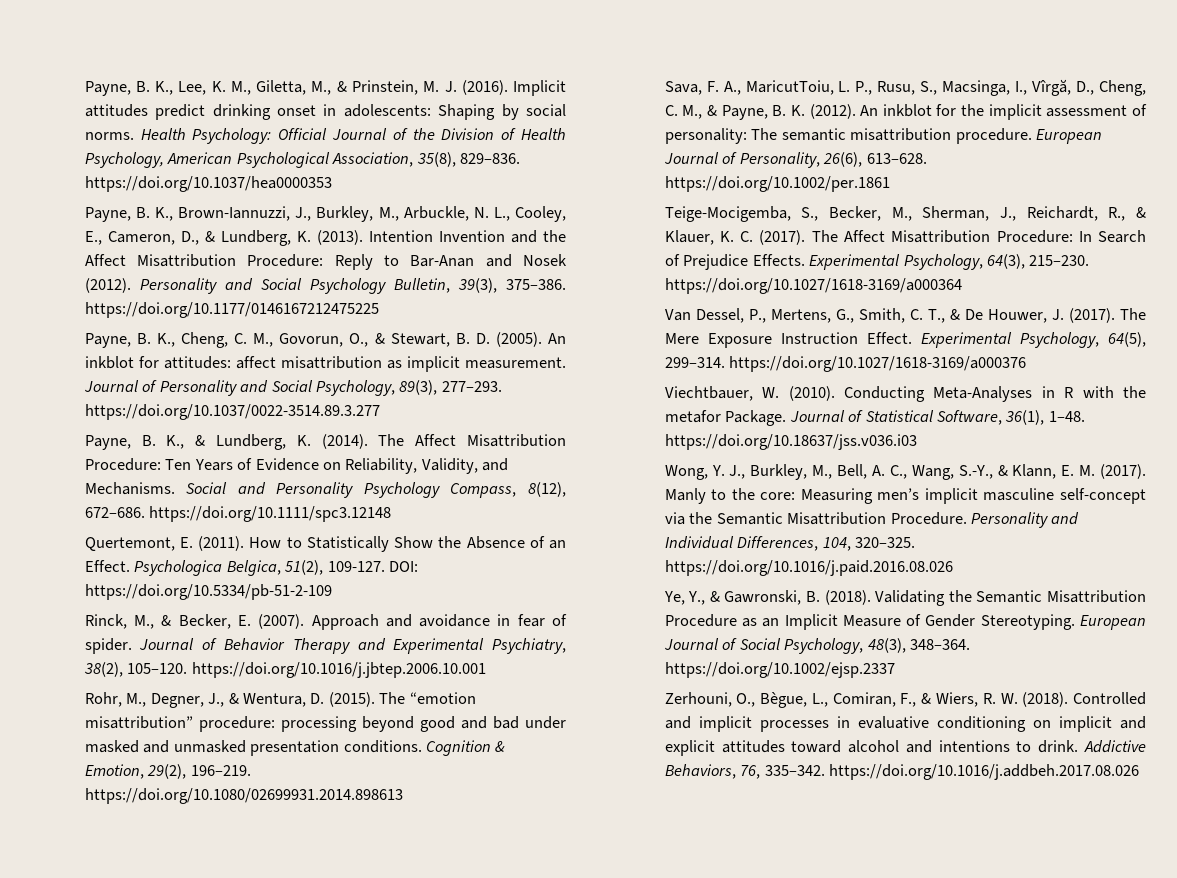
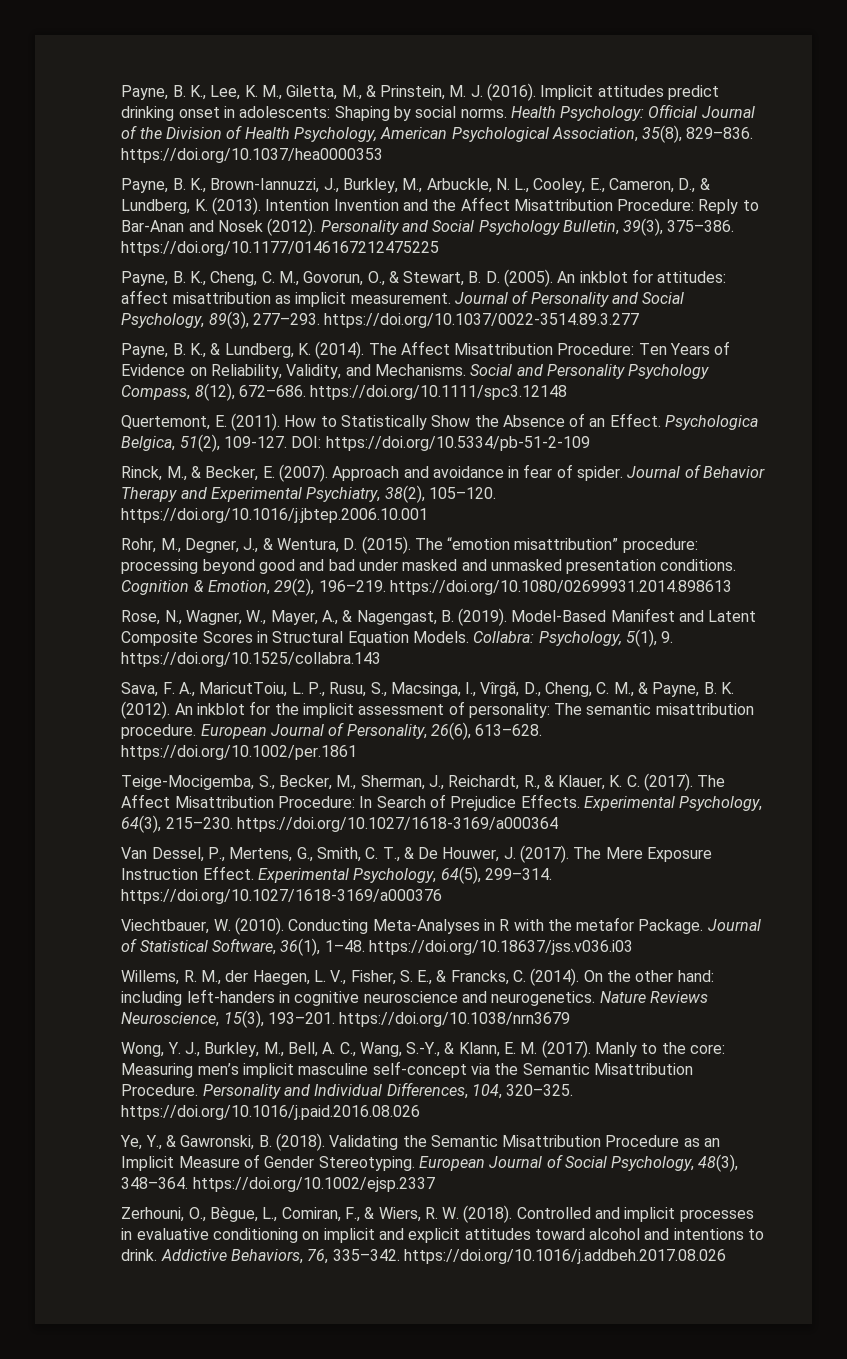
(403, 796) none -> [121,608,757,626] [121,629,674,647] [121,652,382,667] // Rose, N., Wagner, W., Mayer, A., & Nagengast, B. (2019). Model-Based Manifest and Latent Composite Scores in Structural Equation Models. Collabra: Psychology, 5(1), 9. https://doi.org/10.1525/collabra.143
(917, 442) none -> [121,968,714,986] [121,989,708,1006] [121,1010,571,1028] // Willems, R. M., der Haegen, L. V., Fisher, S. E., & Francks, C. (2014). On the other hand: including left-handers in cognitive neuroscience and neurogenetics. Nature Reviews Neuroscience, 15(3), 193–201. https://doi.org/10.1038/nrn3679

